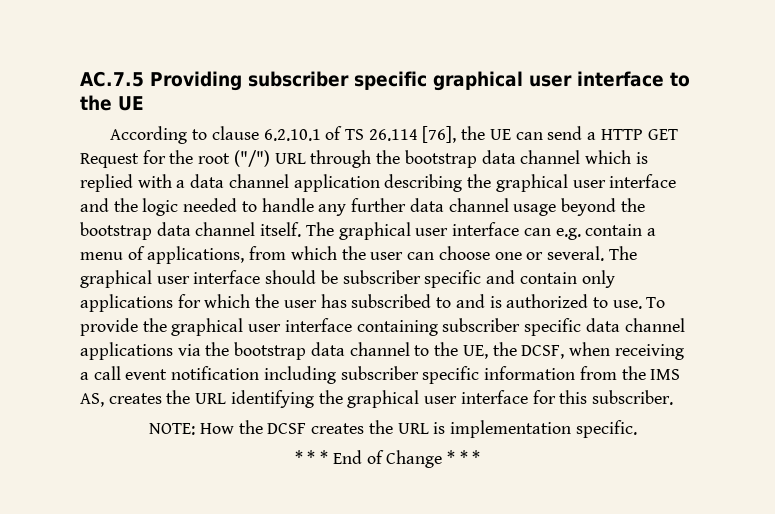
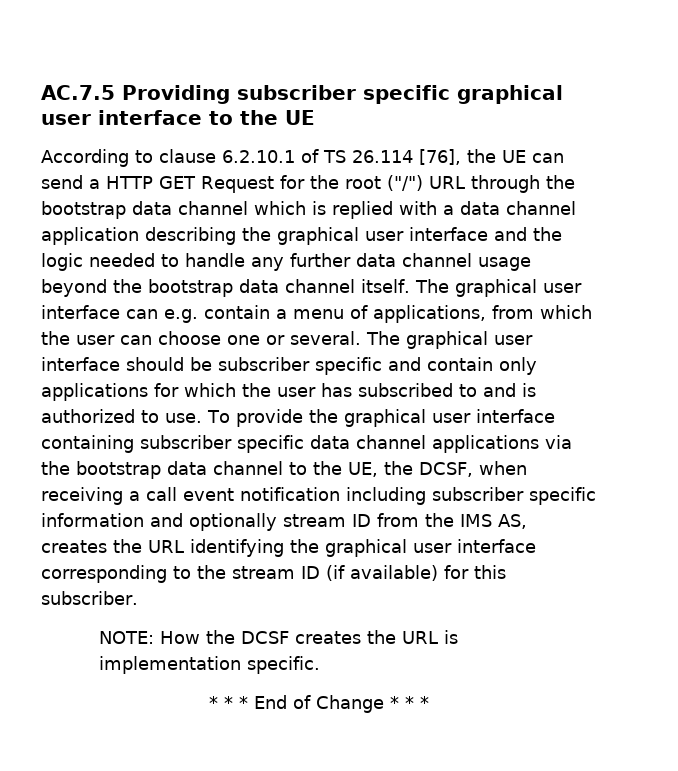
(576, 373) none -> [150,513,371,531] and optionally stream ID
(528, 397) none -> [41,565,438,583] corresponding to the stream ID (if available)

